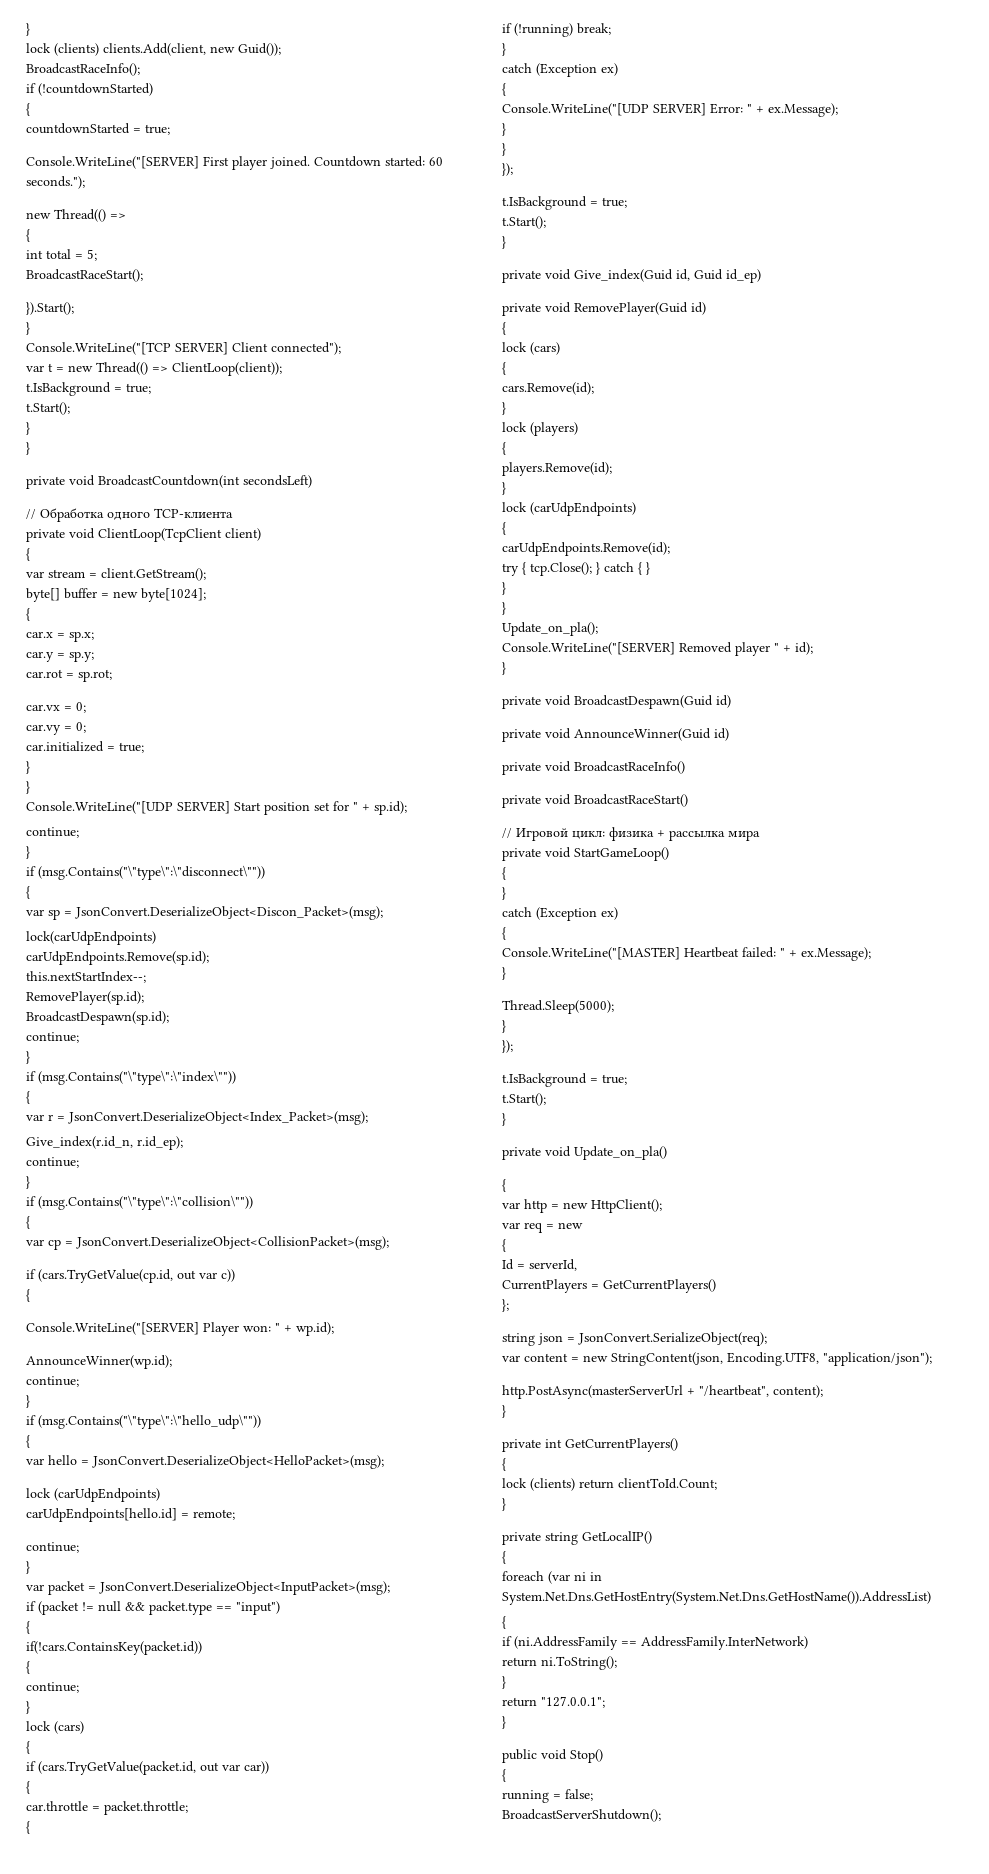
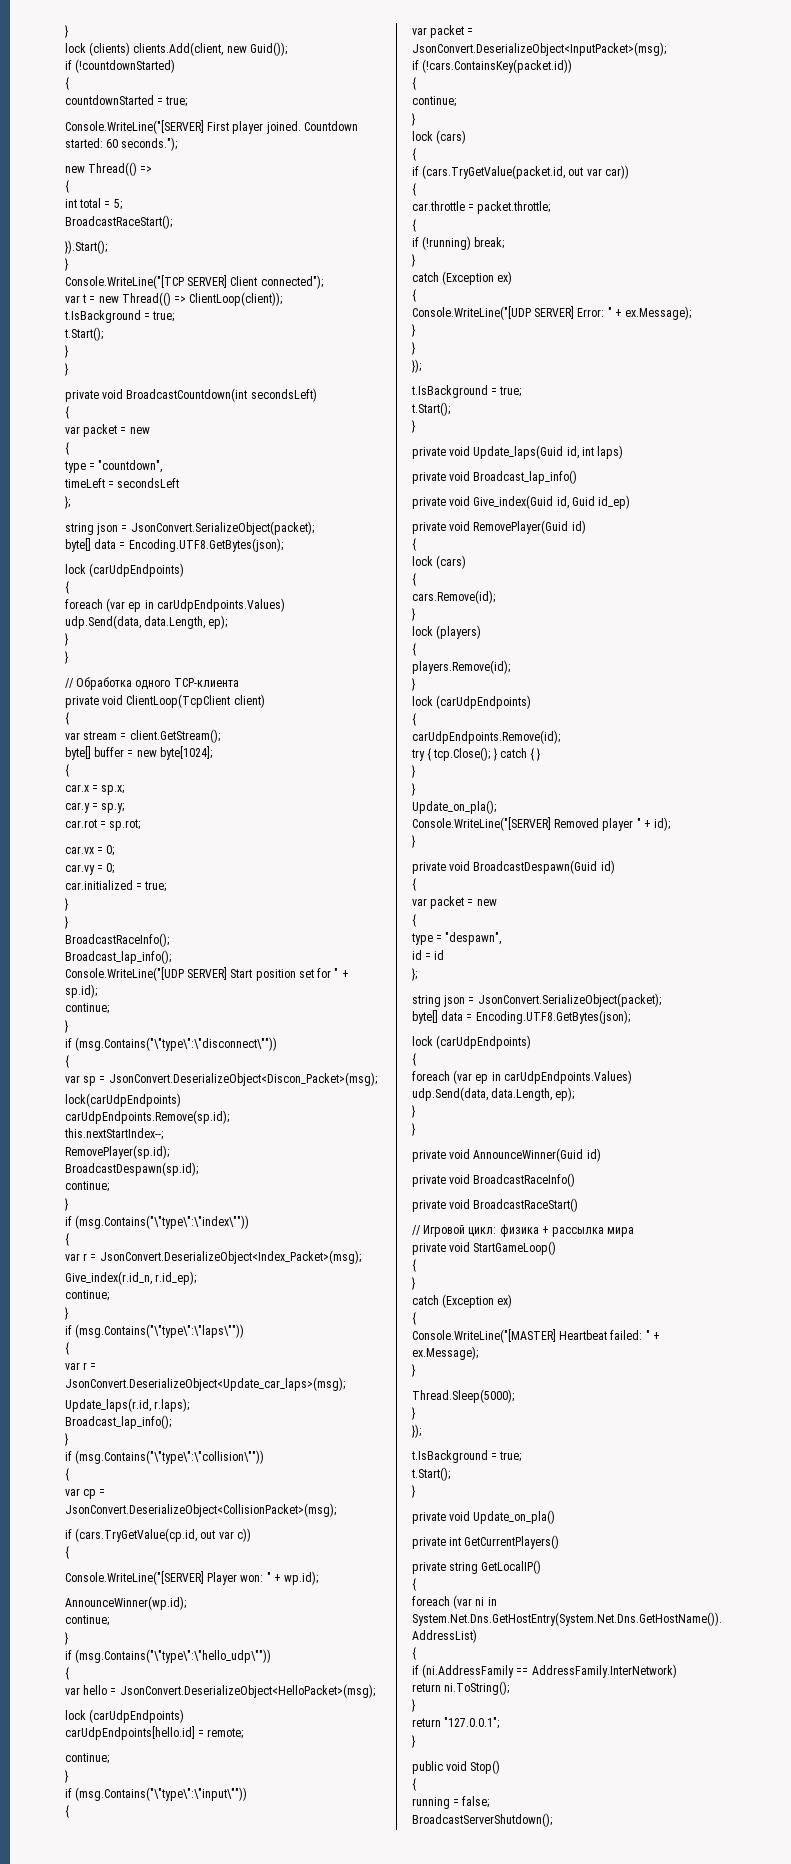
[26,63,140,76] // BroadcastRaceInfo(); -> (287, 49) none
(312, 481) none -> [65,406,69,419] [65,424,150,437] [65,442,69,455] [64,460,163,473] [64,478,180,488] [64,496,70,509] [65,521,314,535] [65,538,283,552] [65,563,185,577] [65,581,69,594] [65,598,285,612] [65,615,228,629] [64,633,68,646] [64,651,68,664] // { // var packet = new // { // type = "countdown", // timeLeft = secondsLeft // }; // string json = JsonConvert.SerializeObject(packet); // byte[] data = Encoding.UTF8.GetBytes(json); // lock (carUdpEndpoints) // { // foreach (var ep in carUdpEndpoints.Values) // udp.Send(data, data.Length, ep); // } // }
(30, 787) none -> [65,933,169,947] [65,950,171,964] // BroadcastRaceInfo(); // Broadcast_lap_info();
(30, 1182) none -> [65,1324,245,1338] [65,1342,69,1355] [65,1362,97,1370] [65,1377,345,1391] [65,1398,190,1412] [65,1415,171,1429] [64,1433,68,1446] // if (msg.Contains("\"type\":\"laps\"")) // { // var r = JsonConvert.DeserializeObject<Update_car_laps>(msg); // Update_laps(r.id, r.laps); // Broadcast_lap_info(); // }
(30, 1567) none -> [65,1787,248,1801] [65,1805,69,1818] // if (msg.Contains("\"type\":\"input\"")) // {
[38,1601,280,1615] [26,1621,30,1634] [26,1641,202,1655] (packet != null && packet.type == "input") // { // if(!cars.ContainsKey(packet.id)) -> [422,59,573,73] (!cars.ContainsKey(packet.id))
(506, 242) none -> [412,445,624,459] [412,470,578,484] // private void Update_laps(Guid id, int laps) // private void Broadcast_lap_info()
(731, 701) none -> [412,878,416,891] [412,896,497,909] [412,914,416,927] [411,932,502,945] [412,950,445,960] [411,968,417,981] [412,993,661,1007] [412,1010,630,1024] [412,1035,532,1049] [412,1053,416,1066] [412,1070,632,1084] [412,1087,575,1101] [411,1105,415,1118] [411,1123,415,1136] // { // var packet = new // { // type = "despawn", // id = id // }; // string json = JsonConvert.SerializeObject(packet); // byte[] data = Encoding.UTF8.GetBytes(json); // lock (carUdpEndpoints) // { // foreach (var ep in carUdpEndpoints.Values) // udp.Send(data, data.Length, ep); // } // }
[502,1179,506,1192] [502,1199,662,1213] [502,1222,583,1233] [502,1239,506,1252] [502,1259,577,1271] [502,1279,716,1293] [502,1299,509,1312] [502,1332,767,1346] [502,1352,932,1366] [502,1385,823,1399] [502,1405,506,1418] [502,1438,678,1452] [502,1458,506,1471] [502,1478,717,1491] [502,1498,506,1511] { // var http = new HttpClient(); // var req = new // { // Id = serverId, // CurrentPlayers = GetCurrentPlayers() // }; // string json = JsonConvert.SerializeObject(req); // var content = new StringContent(json, Encoding.UTF8, "application/json"); // http.PostAsync(masterServerUrl + "/heartbeat", content); // } // private int GetCurrentPlayers() // { // lock (clients) return clientToId.Count; // } -> [412,1535,560,1549] private int GetCurrentPlayers()

